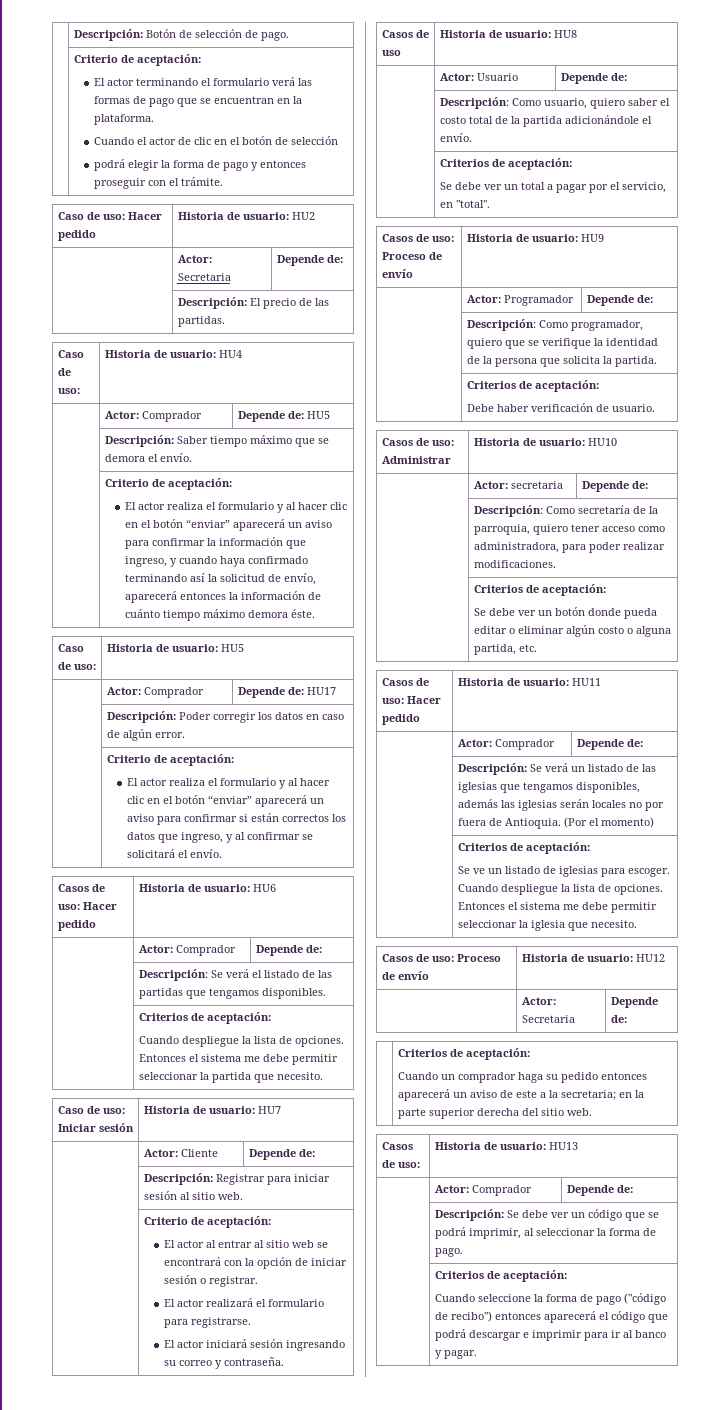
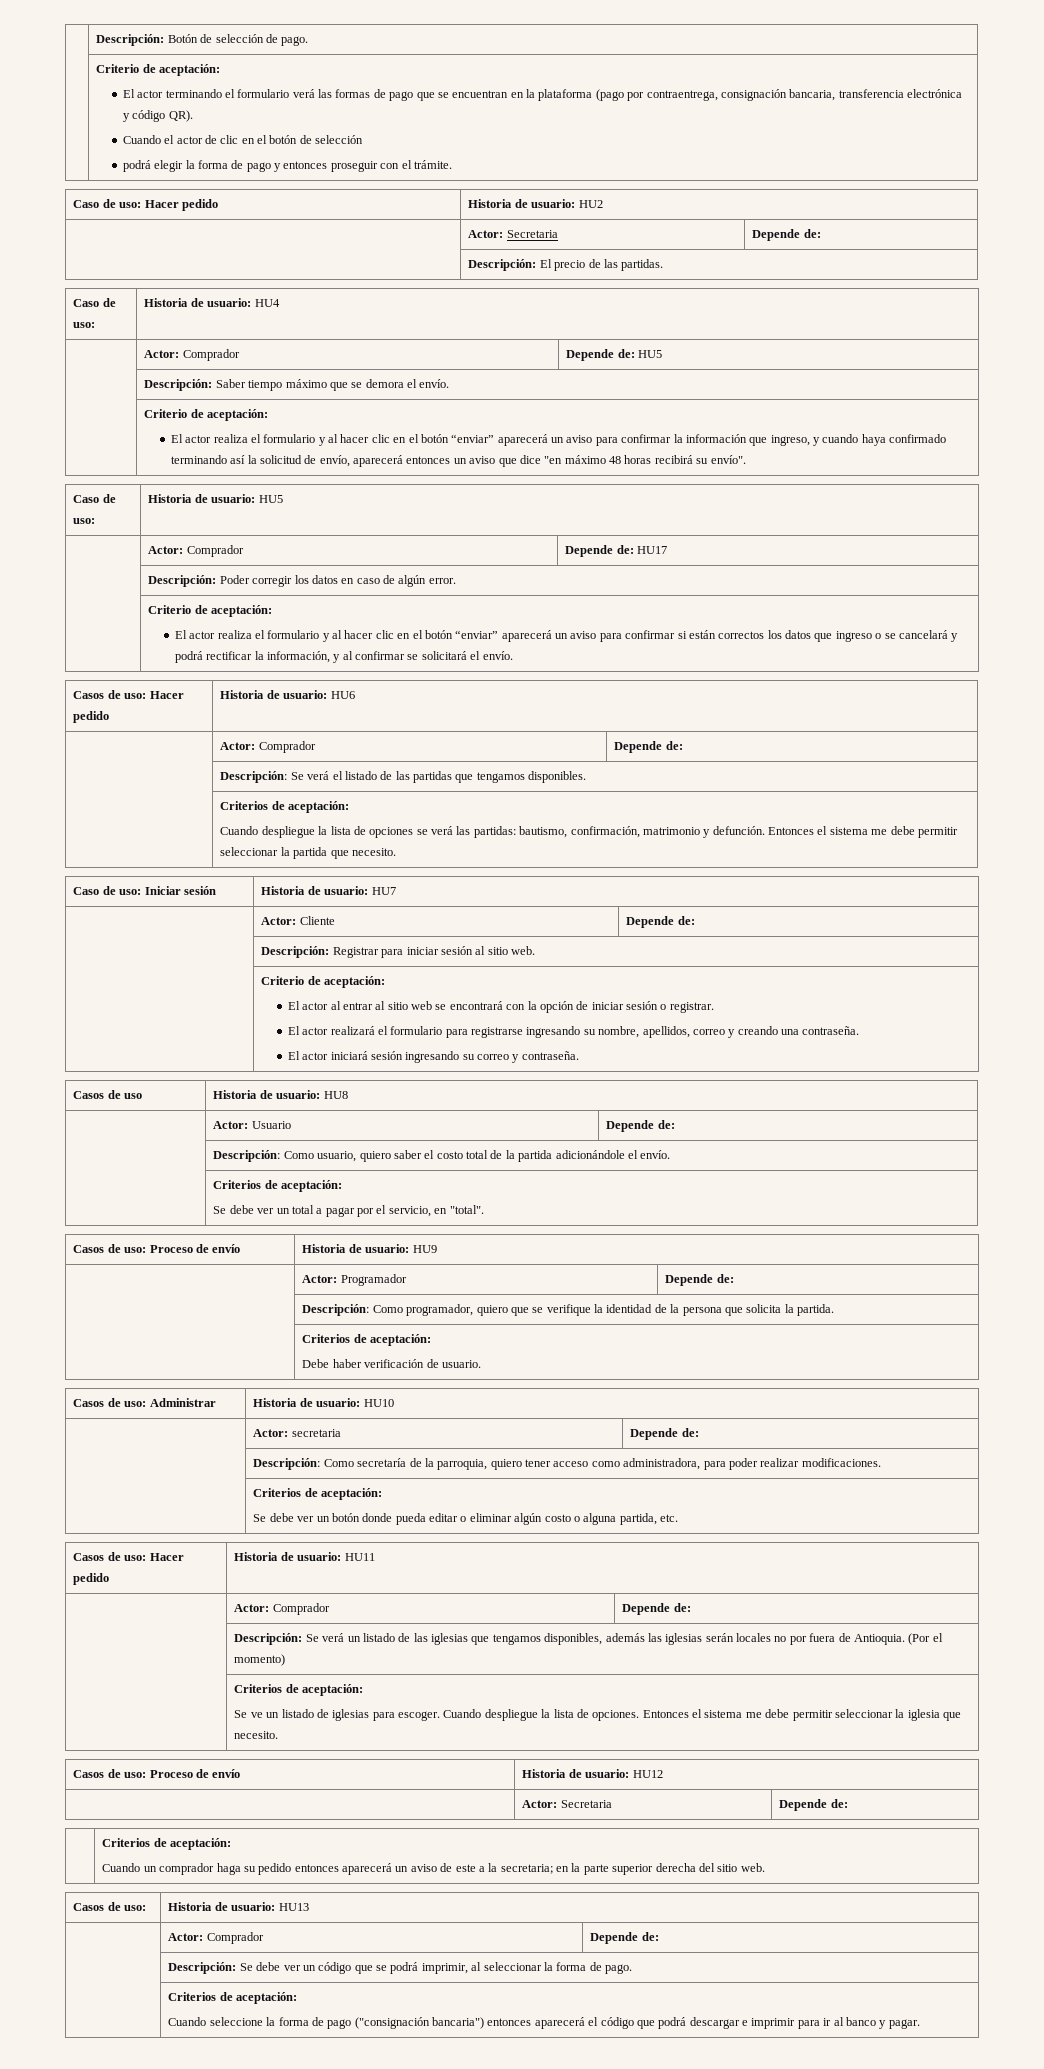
[93,114,154,125] plataforma. -> [538,89,963,101] [122,110,193,122] plataforma (pago por contraentrega, consignación bancaria, transferencia electrónica y código QR).
[228,591,321,600] [124,609,315,621] la información de cuánto tiempo máximo demora éste. -> [453,455,746,467] un aviso que dice "en máximo 48 horas recibirá su envío".
[180,832,223,843] ingreso, -> [835,630,959,642] [174,651,330,663] ingreso o se cancelará y podrá rectificar la información,
[294,1036,344,1047] opciones. -> [369,826,765,838] opciones se verá las partidas: bautismo, confirmación, matrimonio y defunción.
[190,1317,251,1328] registrarse. -> [471,1026,860,1038] registrarse ingresando su nombre, apellidos, correo y creando una contraseña.
[623,1293,666,1305] [434,1311,492,1322] ("código de recibo") -> [354,2017,485,2029] ("consignación bancaria")

